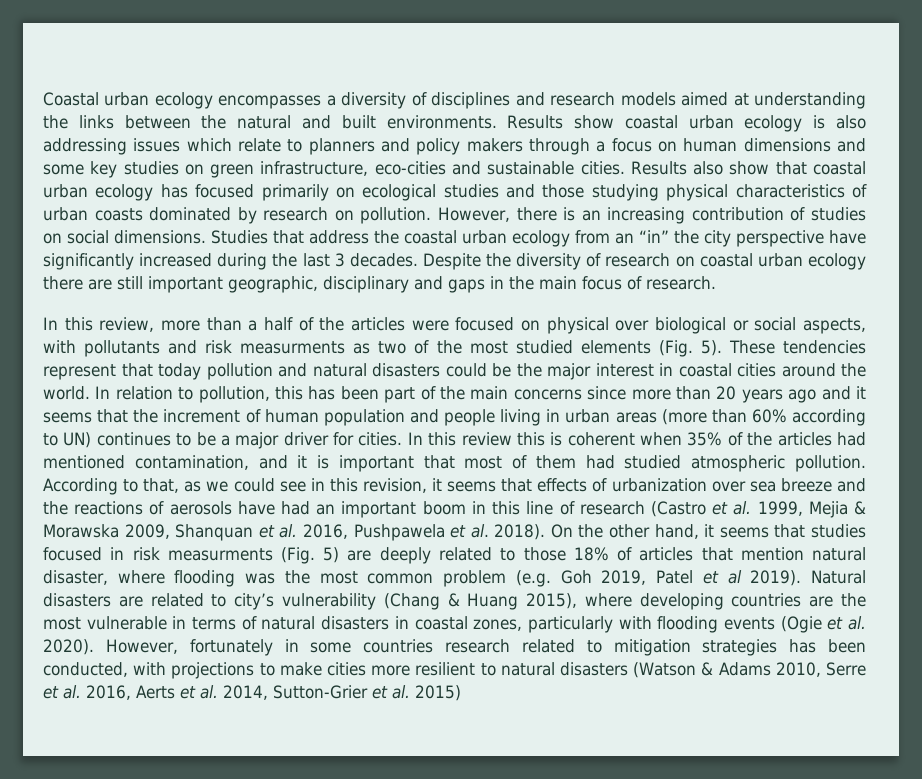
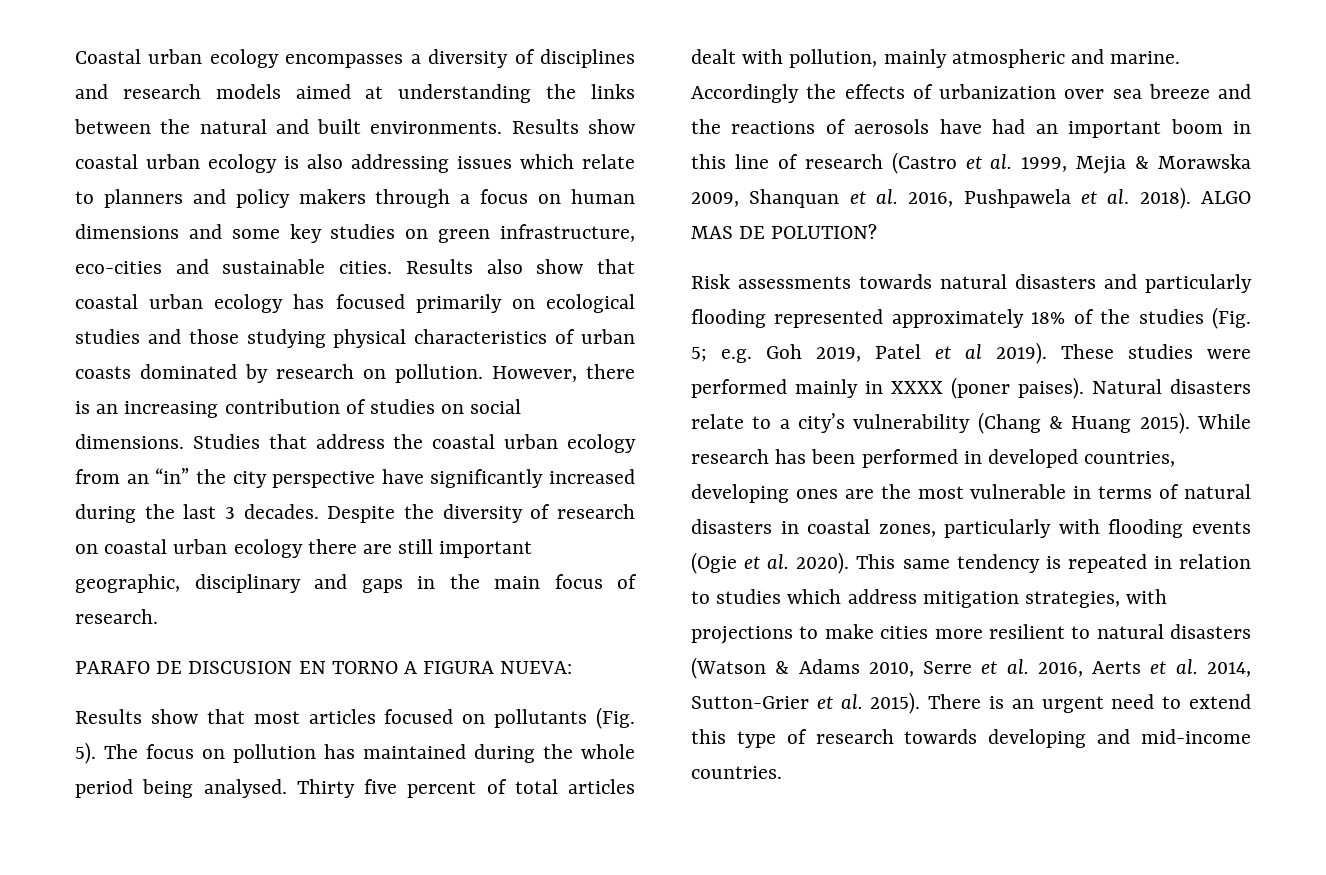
[43,317,866,334] [43,340,867,357] [43,363,866,380] [43,386,866,403] [43,409,866,426] [43,432,867,449] [43,455,866,472] [43,478,533,495] In this review, more than a half of the articles were focused on physical over biological or social aspects, with pollutants and risk measurments as two of the most studied elements (Fig. 5). These tendencies represent that today pollution and natural disasters could be the major interest in coastal cities around the world. In relation to pollution, this has been part of the main concerns since more than 20 years ago and it seems that the increment of human population and people living in urban areas (more than 60% according to UN) continues to be a major driver for cities. In this review this is coherent when 35% of the articles had mentioned contamination, and it is important that most of them had studied atmospheric pollution. According to that, as we could see in this revision, it seems that -> [75,661,573,674] [75,707,635,729] [75,742,635,764] [75,779,635,798] [691,49,1181,68] [691,84,837,103] PARAFO DE DISCUSION EN TORNO A FIGURA NUEVA: // Results show that most articles focused on pollutants (Fig. 5). The focus on pollution has maintained during the whole period being analysed. Thirty five percent of total articles dealt with pollution, mainly atmospheric and marine. Accordingly the
[550,524,867,539] [43,547,866,564] [43,570,551,587] On the other hand, it seems that studies focused in risk measurments (Fig. 5) are deeply related to those 18% of articles that mention natural disaster, where flooding was the most common problem (e.g. -> [1201,191,1251,204] [691,224,878,239] [691,274,1252,293] [691,307,1251,329] [691,347,752,363] ALGO MAS DE POLUTION? // Risk assessments towards natural disasters and particularly flooding represented approximately 18% of the studies (Fig. 5; e.g.
[811,570,867,584] [43,593,227,607] Natural disasters are related to -> [1061,344,1251,359] [691,377,1251,399] [691,414,790,429] These studies were performed mainly in XXXX (poner paises). Natural disasters relate to a
[526,593,802,610] 2015), where developing countries -> [1139,412,1251,434] [691,449,1176,468] [691,484,838,503] 2015). While research has been performed in developed countries, developing ones
[105,639,867,656] [43,662,128,677] However, fortunately in some countries research related to mitigation strategies has been conducted, -> [856,554,1251,573] [691,589,1121,608] This same tendency is repeated in relation to studies which address mitigation strategies,
[415,685,461,701] 2015) -> [870,692,1251,714] [691,729,1251,748] [691,766,782,779] 2015). There is an urgent need to extend this type of research towards developing and mid-income countries.

